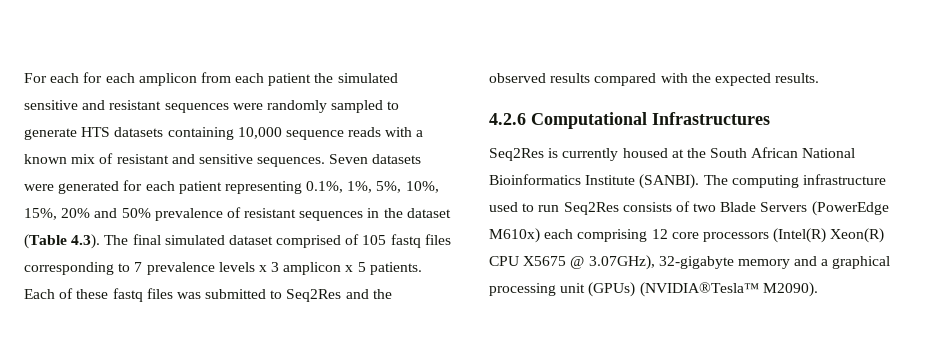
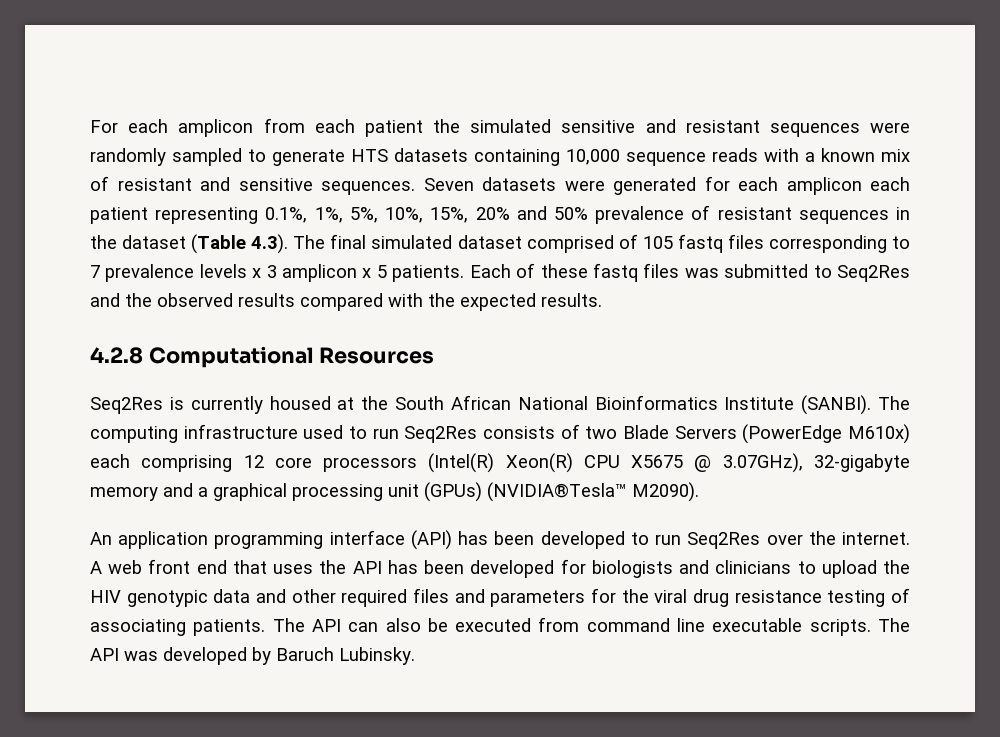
[83,72,135,83] for each -> (169, 126) none
(175, 186) none -> [786,177,910,195] amplicon each
[489,112,770,129] 4.2.6 Computational Infrastructures -> [90,346,435,368] 4.2.8 Computational Resources
(818, 289) none -> [90,530,911,550] [90,559,911,578] [90,588,910,607] [90,617,910,636] [90,647,415,665] // An application programming interface (API) has been developed to run Seq2Res over the internet. A web front end that uses the API has been developed for biologists and clinicians to upload the HIV genotypic data and other required files and parameters for the viral drug resistance testing of associating patients. The API can also be executed from command line executable scripts. The API was developed by Baruch Lubinsky.

